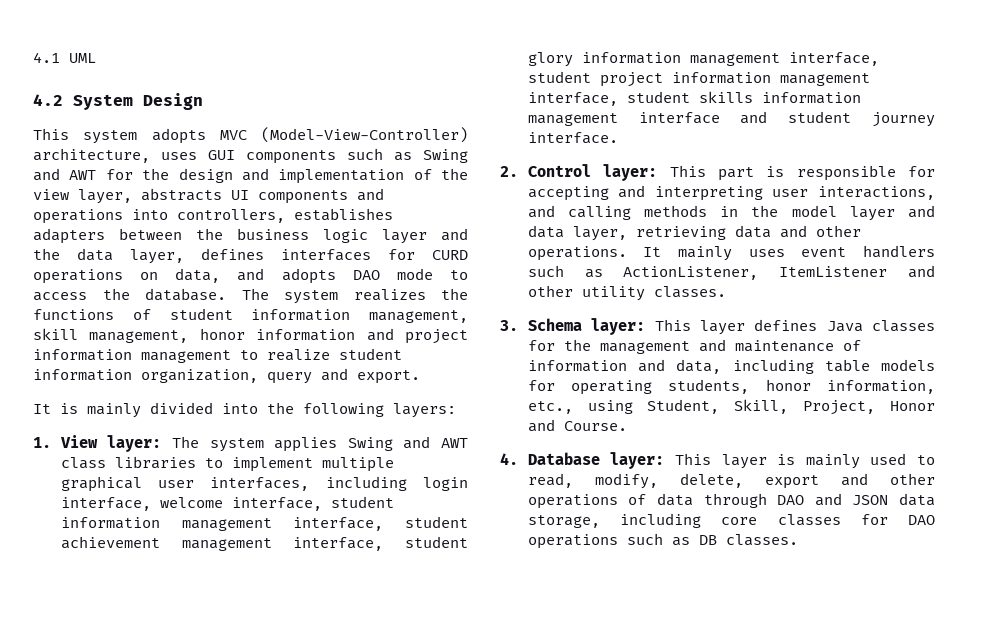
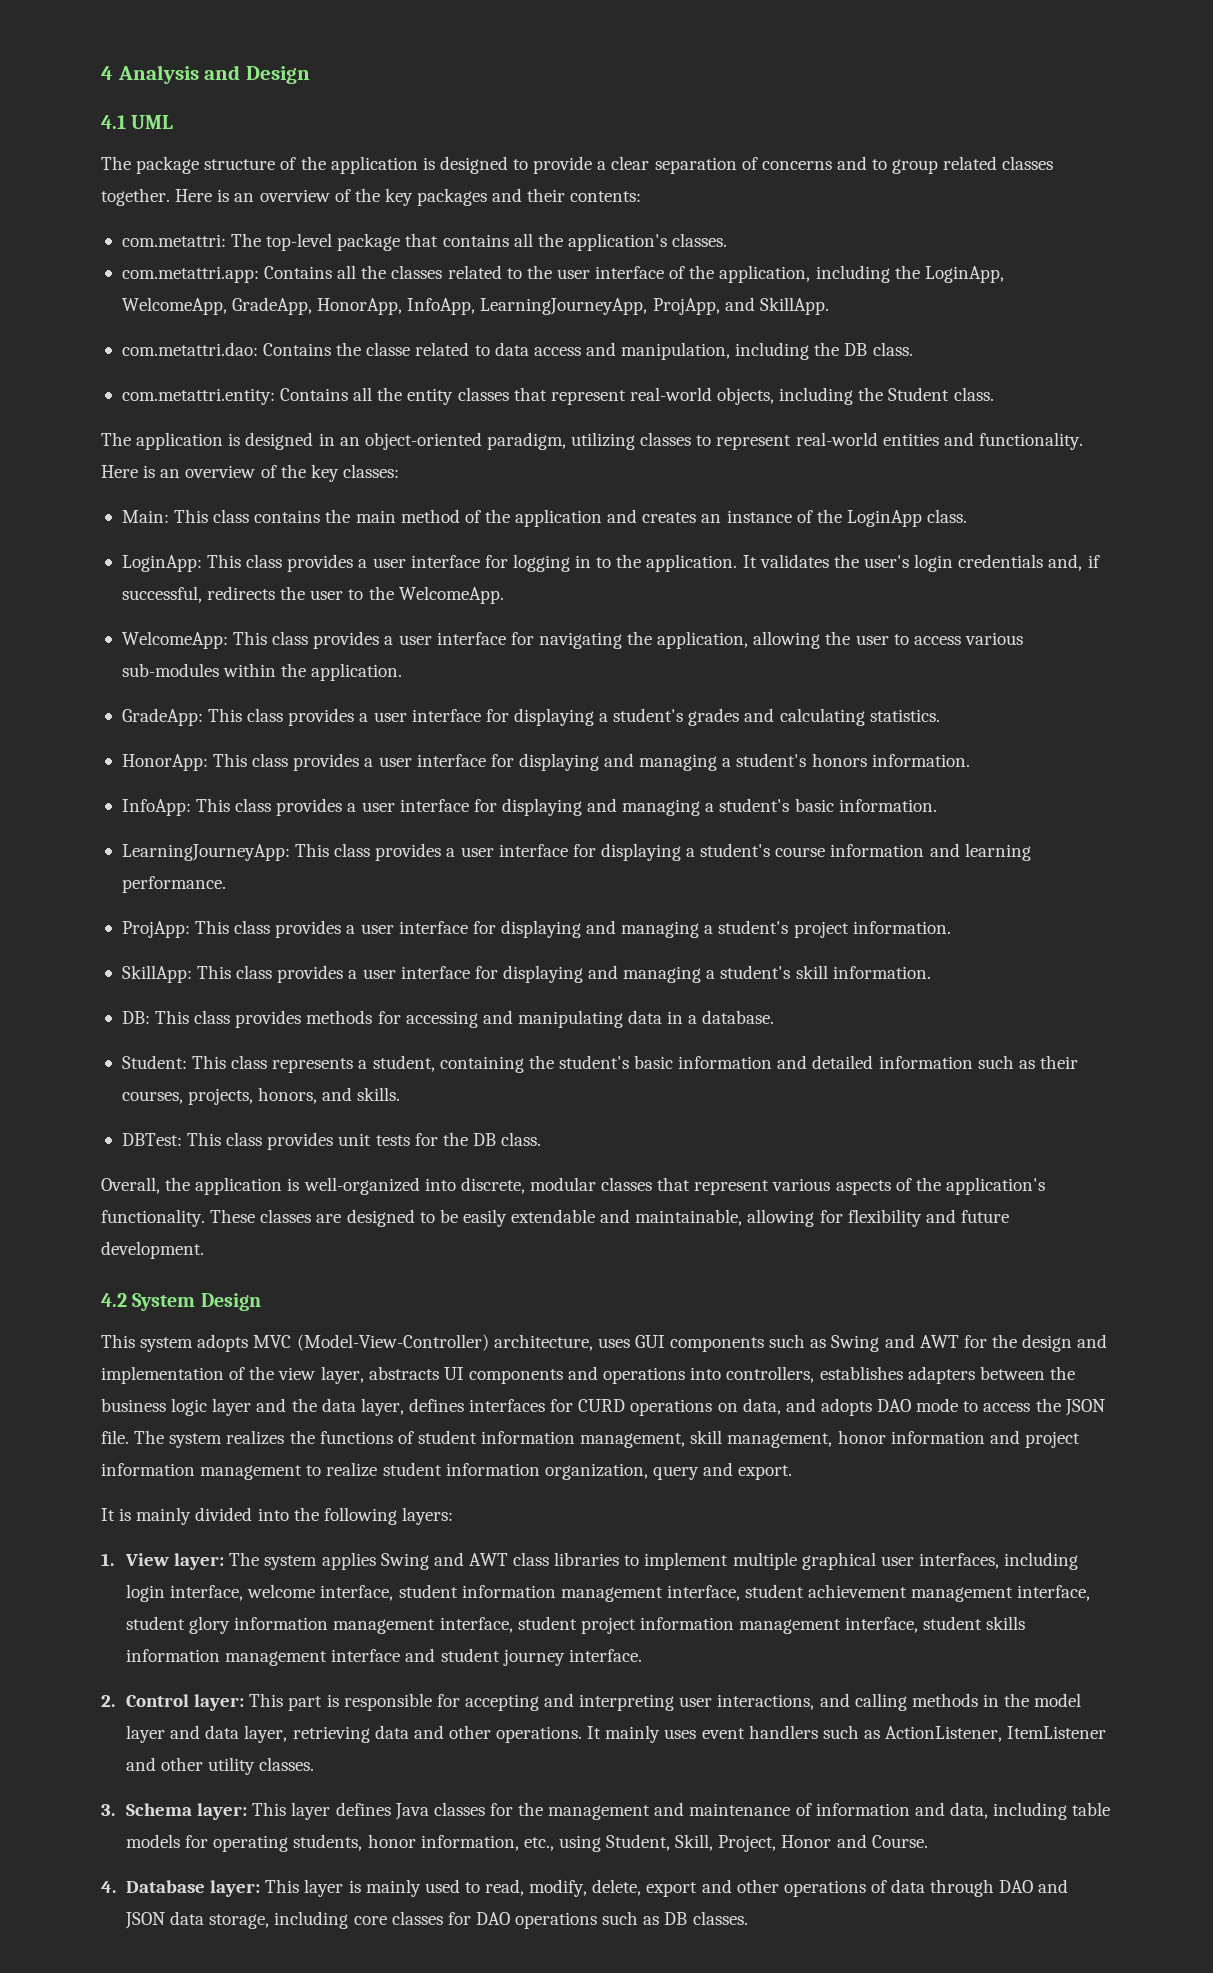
[33,52,96,63] 4.1 UML -> [101,65,311,84] [101,115,174,129] [101,156,1054,174] [101,188,642,206] [121,233,728,251] [121,265,1004,283] [121,297,829,315] [121,342,913,360] [121,387,994,405] [101,432,1083,450] [101,464,399,482] [121,509,968,527] [121,554,1100,572] [121,586,504,604] [121,631,1023,649] [121,663,403,681] [121,708,940,726] [121,753,970,771] [121,798,937,816] [121,843,1031,861] [121,876,226,893] [121,920,951,938] [121,965,931,983] [121,1010,775,1028] [121,1055,1078,1073] [121,1087,401,1105] [121,1132,542,1150] [101,1177,1045,1195] [101,1209,1009,1227] [101,1241,204,1259] 4 Analysis and Design // 4.1 UML // The package structure of the application is designed to provide a clear separation of concerns and to group related classes together. Here is an overview of the key packages and their contents: // com.metattri: The top-level package that contains all the application's classes. // com.metattri.app: Contains all the classes related to the user interface of the application, including the LoginApp, WelcomeApp, GradeApp, HonorApp, InfoApp, LearningJourneyApp, ProjApp, and SkillApp. // com.metattri.dao: Contains the classe related to data access and manipulation, including the DB class. // com.metattri.entity: Contains all the entity classes that represent real-world objects, including the Student class. // The application is designed in an object-oriented paradigm, utilizing classes to represent real-world entities and functionality. Here is an overview of the key classes: // Main: This class contains the main method of the application and creates an instance of the LoginApp class. // LoginApp: This class provides a user interface for logging in to the application. It validates the user's login credentials and, if successful, redirects the user to the WelcomeApp. // WelcomeApp: This class provides a user interface for navigating the application, allowing the user to access various sub-modules within the application. // GradeApp: This class provides a user interface for displaying a student's grades and calculating statistics. // HonorApp: This class provides a user interface for displaying and managing a student's honors information. // InfoApp: This class provides a user interface for displaying and managing a student's basic information. // LearningJourneyApp: This class provides a user interface for displaying a student's course information and learning performance. // ProjApp: This class provides a user interface for displaying and managing a student's project information. // SkillApp: This class provides a user interface for displaying and managing a student's skill information. // DB: This class provides methods for accessing and manipulating data in a database. // Student: This class represents a student, containing the student's basic information and detailed information such as their courses, projects, honors, and skills. // DBTest: This class provides unit tests for the DB class. // Overall, the application is well-organized into discrete, modular classes that represent various aspects of the application's functionality. These classes are designed to be easily extendable and maintainable, allowing for flexibility and future development.
[145,288,226,301] database. -> [1064,1399,1105,1416] [101,1430,129,1444] JSON file.

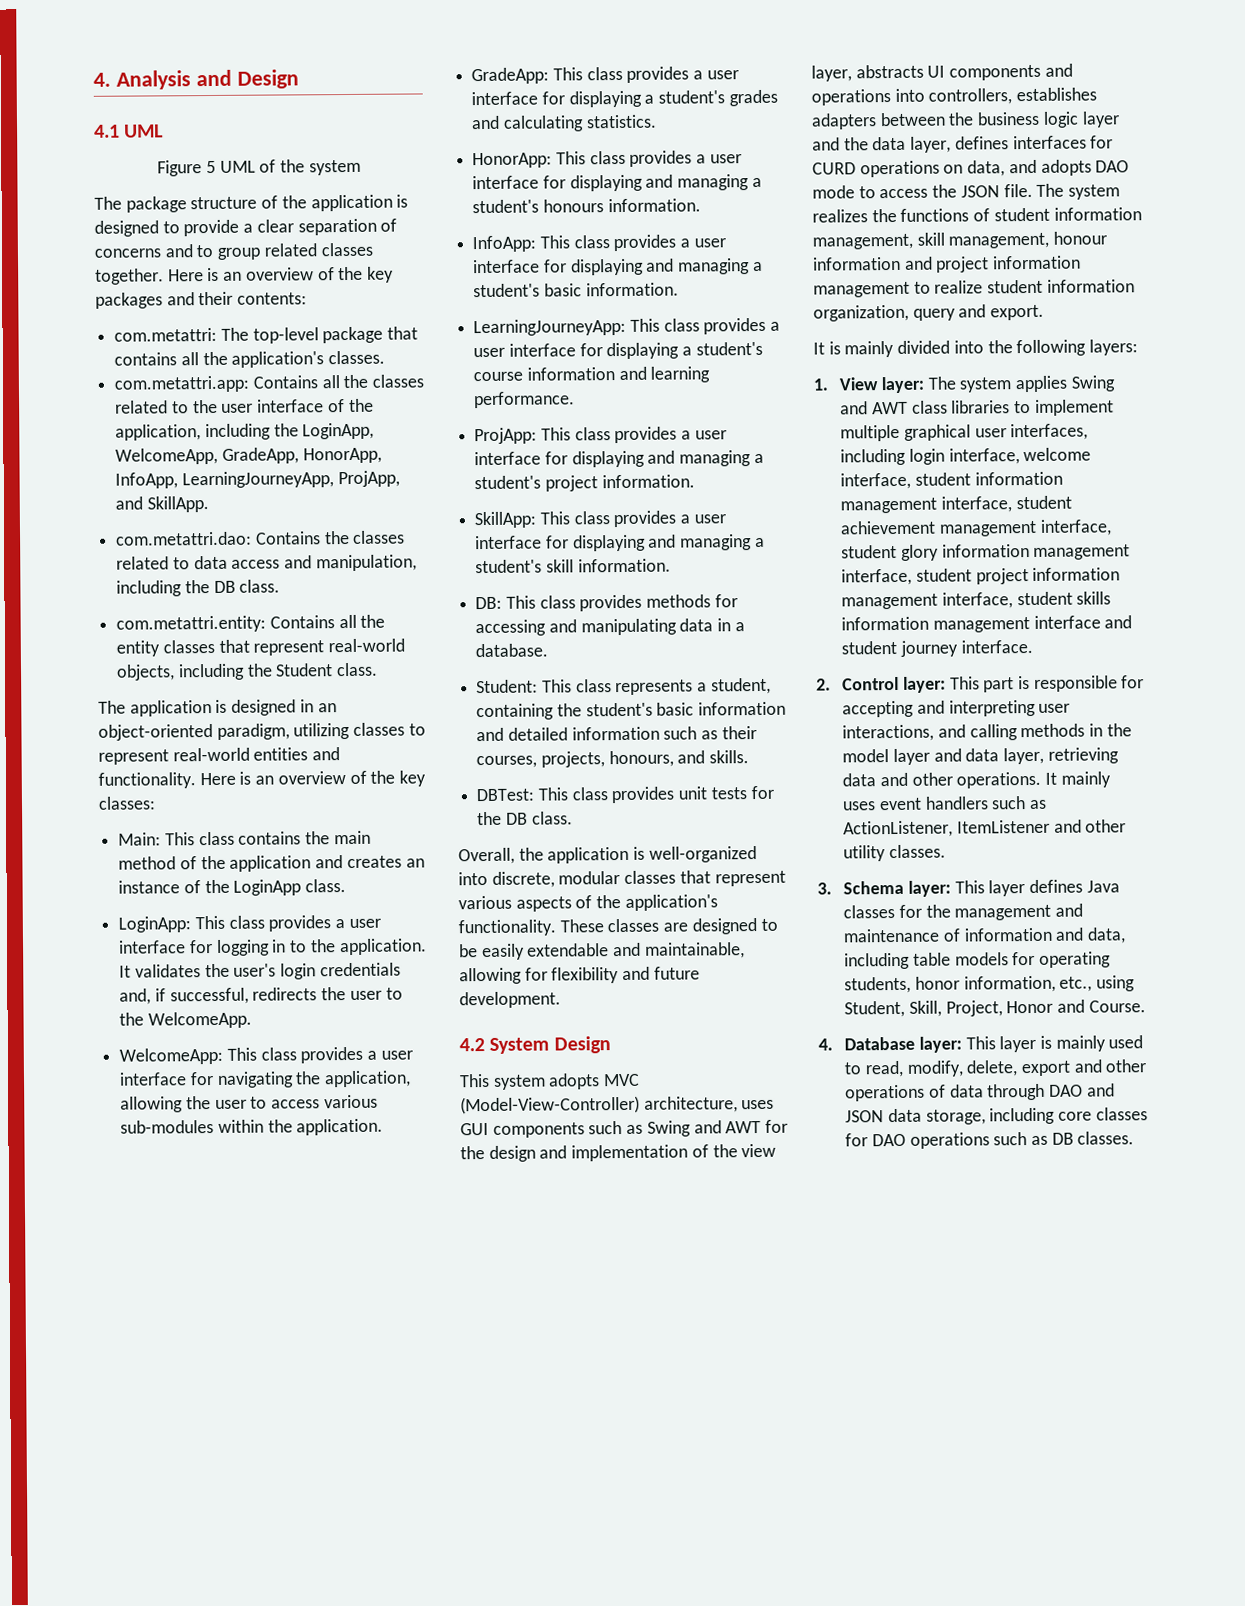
[101,66,113,80] 4 -> [93,72,111,87] 4.
(174, 122) none -> [157,159,361,177] // Figure 5 UML of the system
[366,342,411,356] classe -> [352,530,406,544] classes
[811,753,867,767] honors -> [542,199,604,213] honours
[258,1087,318,1104] honors, -> [608,750,674,768] honours,
[837,1430,886,1444] honor -> [1053,231,1108,245] honour

